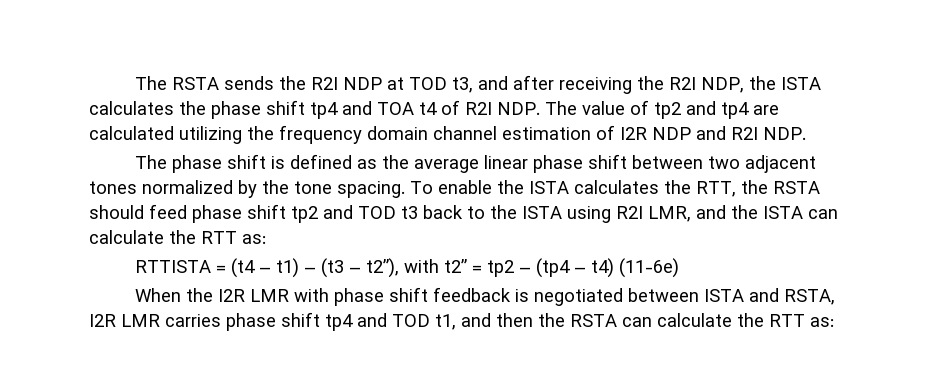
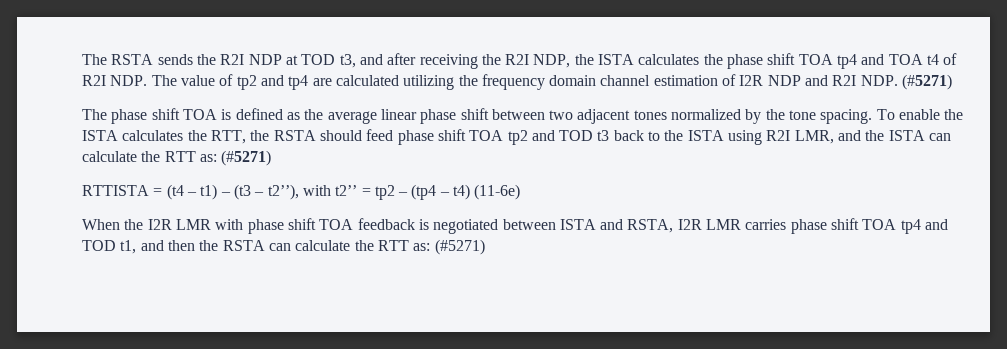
(305, 107) none -> [798,54,833,65] TOA
(806, 133) none -> [902,74,953,90] (#5271)
(266, 161) none -> [182,109,217,120] TOA
(286, 211) none -> [469,130,504,141] TOA
(266, 239) none -> [221,150,272,166] (#5271)
(428, 294) none -> [319,219,354,230] TOA
(320, 319) none -> [862,219,897,230] TOA
(834, 322) none -> [434,239,485,255] (#5271)

